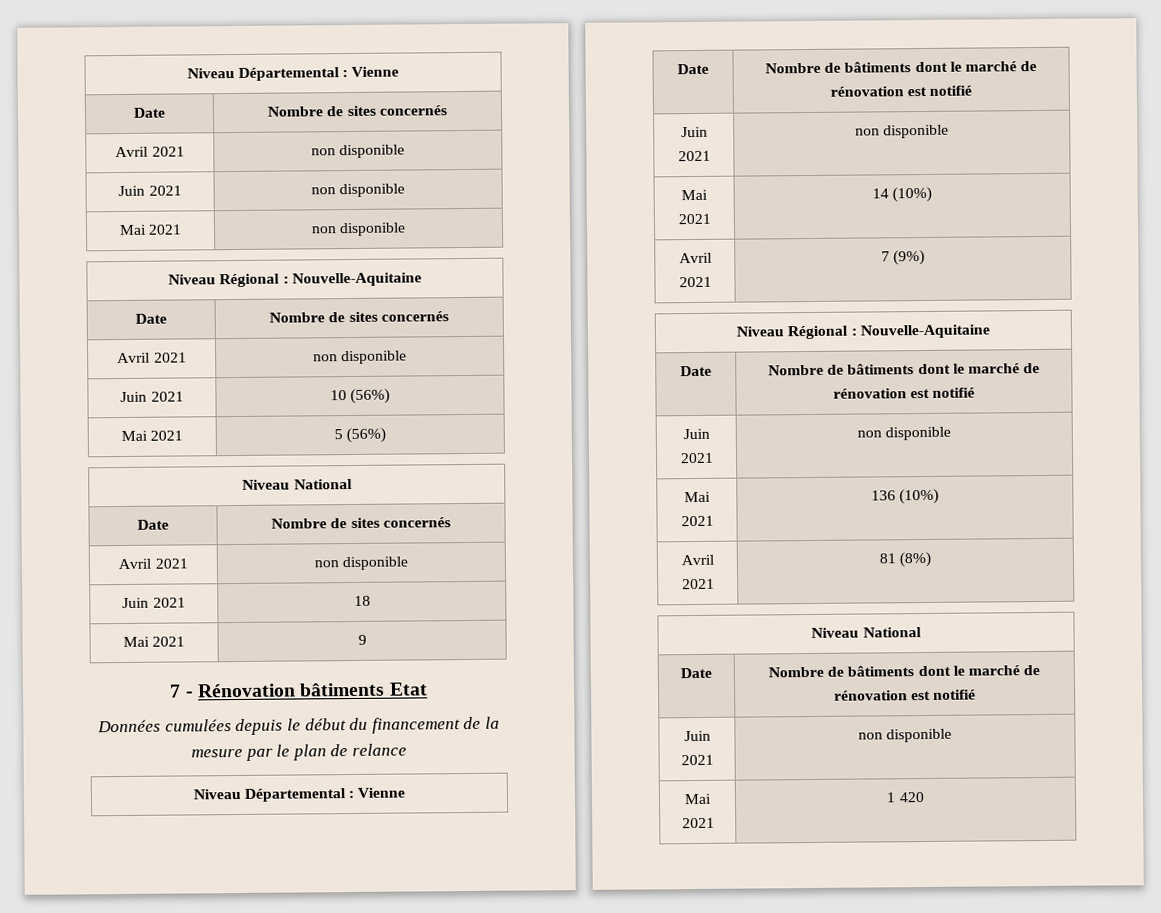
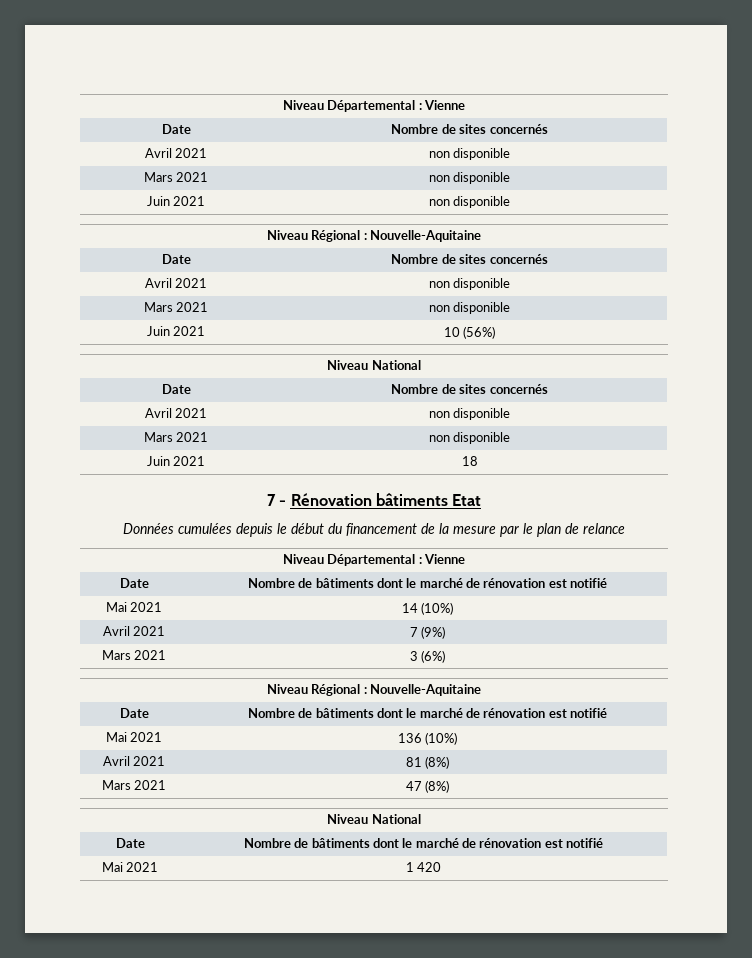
[118,185,182,197] [310,183,406,198] [118,224,147,236] Juin 2021 | non disponible // Mai -> [143,172,209,182] [428,172,511,184] [146,196,170,206] Mars 2021 | non disponible // Juin
(408, 357) none -> [143,302,209,312] [428,302,511,314] // Mars 2021 | non disponible
[120,430,184,442] [333,427,387,444] // Mai 2021 | 5 (56%) -> (496, 332) none
(409, 563) none -> [143,432,209,442] [428,432,511,444] // Mars 2021 | non disponible
[122,636,186,648] [357,634,367,645] // Mai 2021 | 9 -> (478, 461) none
[680,126,708,138] [677,150,711,162] [854,124,950,139] // Juin 2021 | non disponible -> (608, 583) none
(926, 257) none -> [101,650,167,660] [409,650,446,663] // Mars 2021 | 3 (6%)
[682,428,710,440] [679,452,714,464] [856,426,952,441] // Juin 2021 | non disponible -> (608, 713) none
(932, 559) none -> [101,780,167,790] [405,780,450,793] // Mars 2021 | 47 (8%)
[683,730,711,742] [680,754,714,766] [857,728,953,743] // Juin 2021 | non disponible -> (604, 843) none

